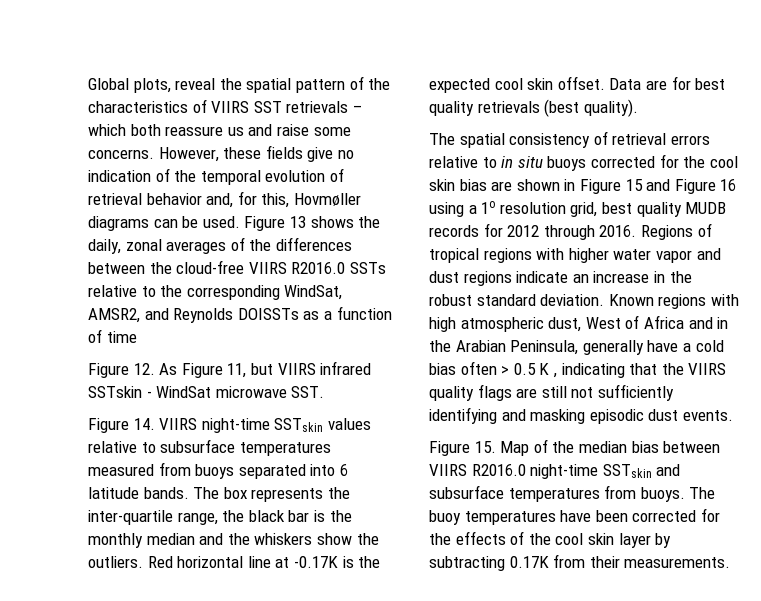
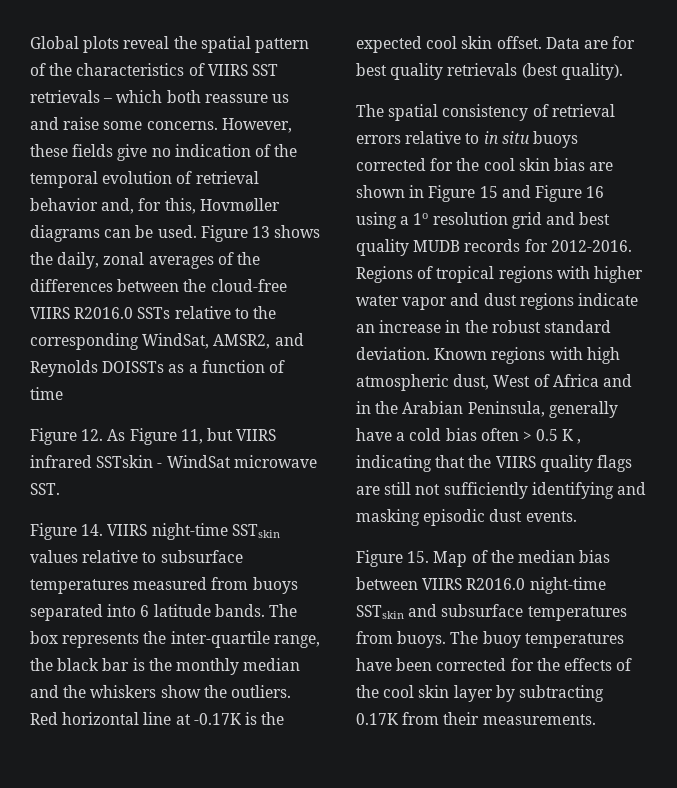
[133,78,171,93] plots, -> [83,36,120,53] plots
[570,202,598,217] grid, -> [511,212,575,229] grid and
[507,225,637,240] 2012 through 2016. -> [550,240,632,252] 2012-2016.

